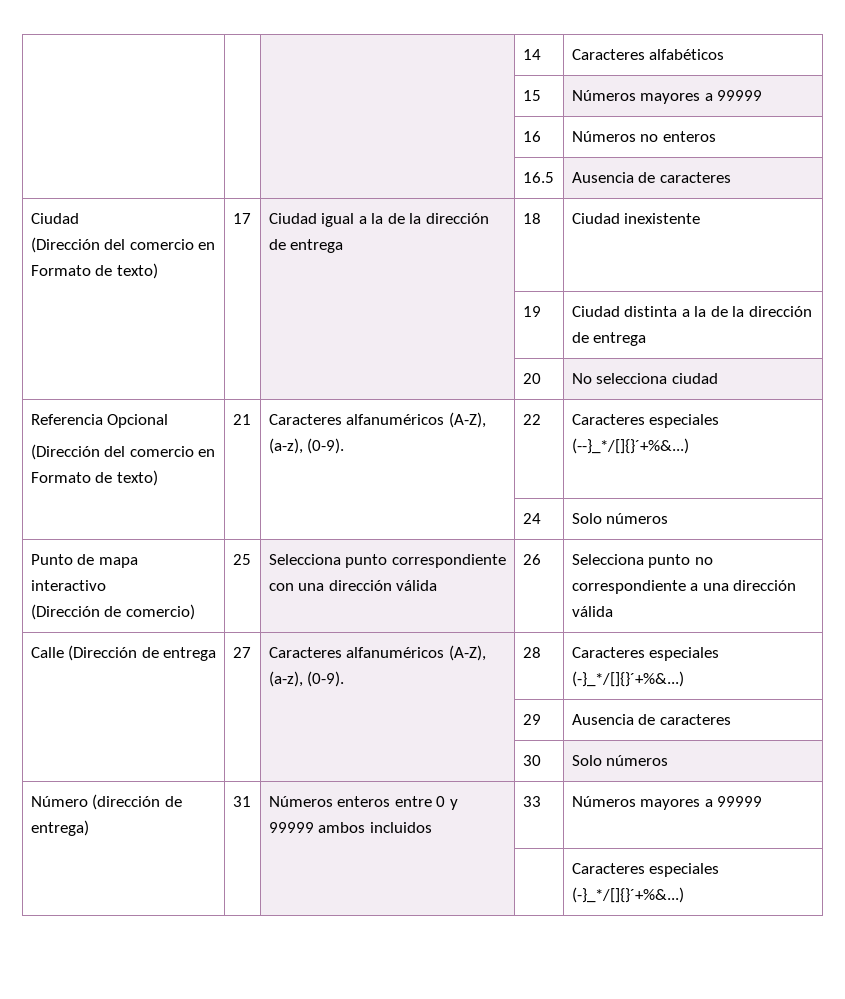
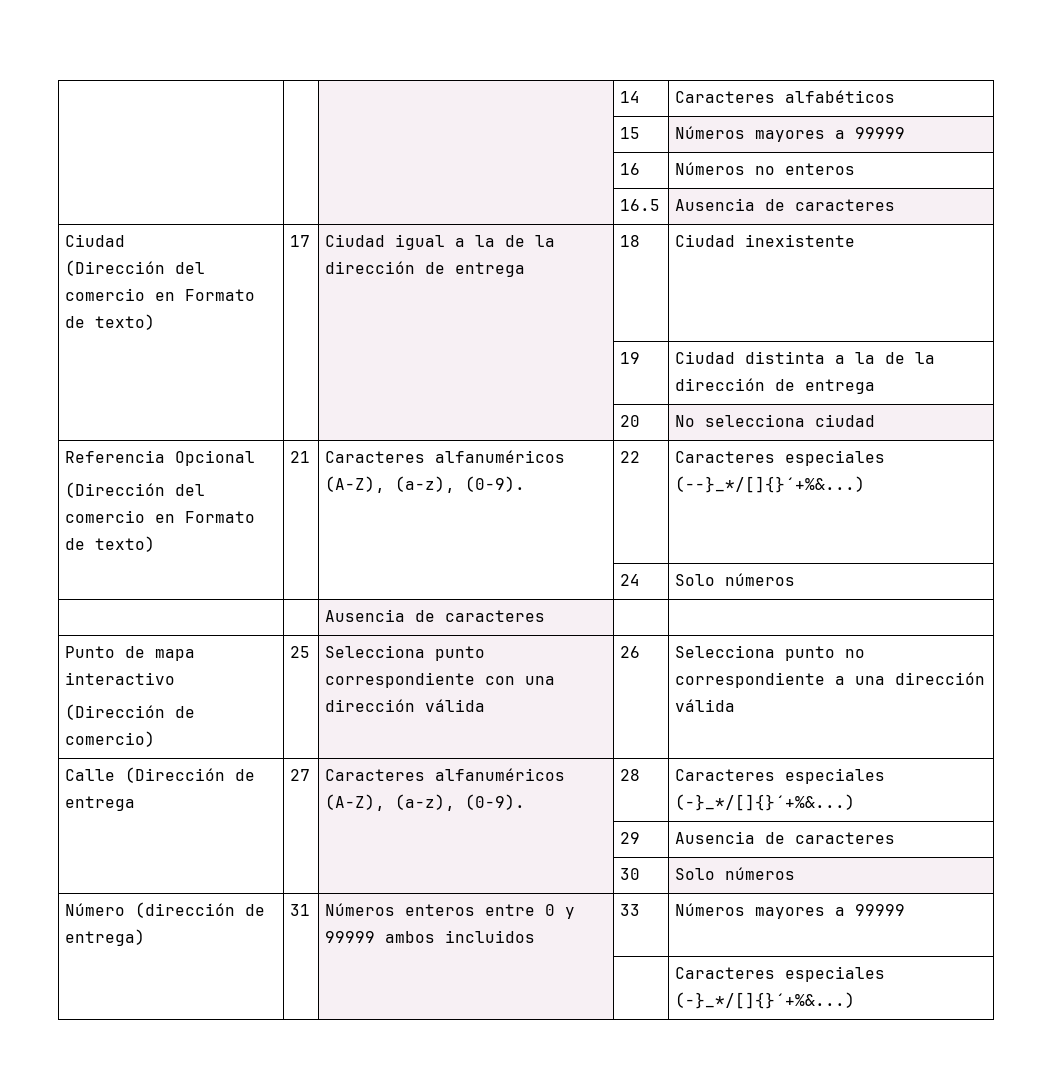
(669, 518) none -> [324,609,545,622] // | | Ausencia de caracteres | |

